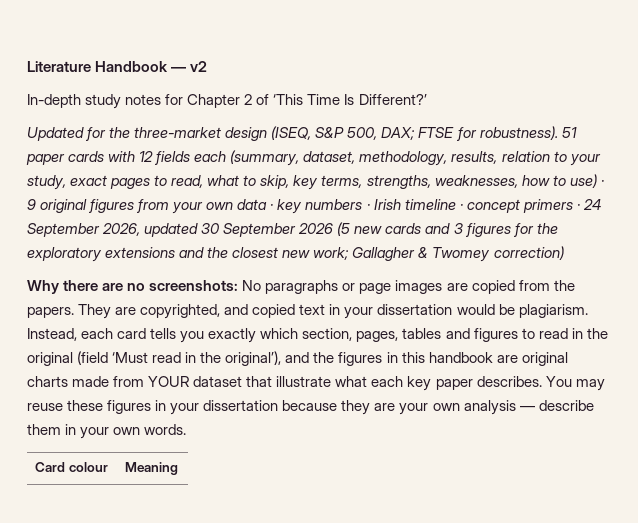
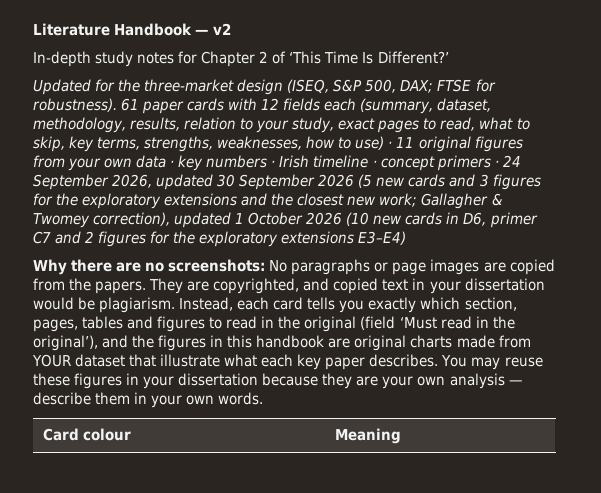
[561,127,577,138] 51 -> [121,98,140,111] 61
[27,199,36,210] 9 -> [396,137,415,148] 11
[493,246,564,260] correction) -> [93,212,538,228] [33,231,407,247] correction), updated 1 October 2026 (10 new cards in D6, primer C7 and 2 figures for the exploratory extensions E3–E4)

